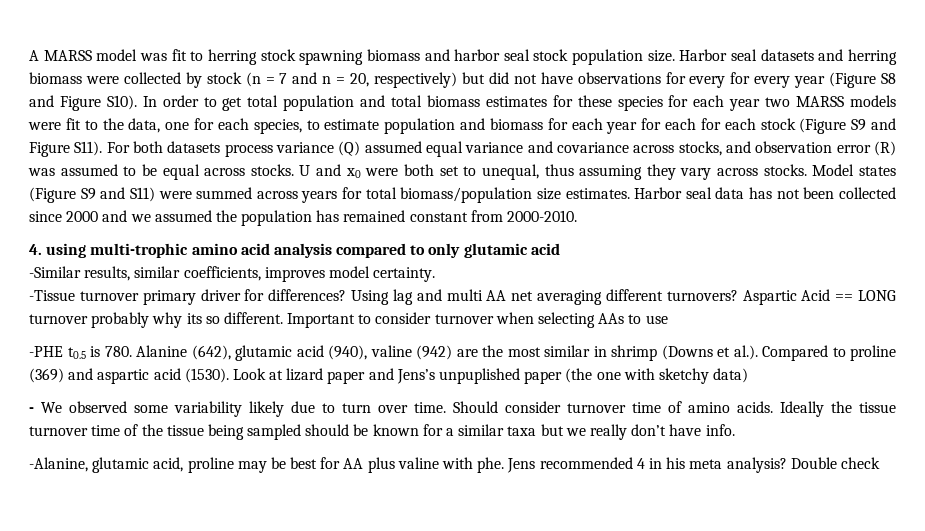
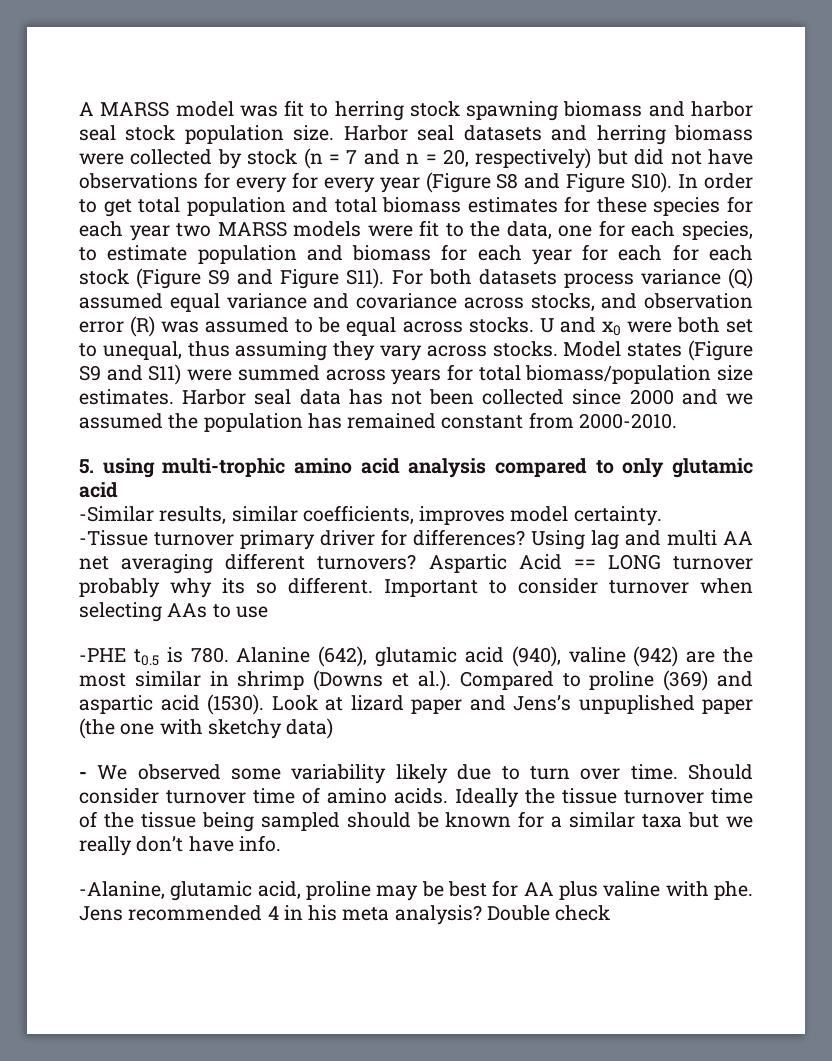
[29,244,42,255] 4. -> [79,459,94,474] 5.

